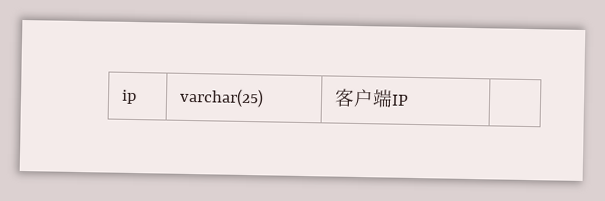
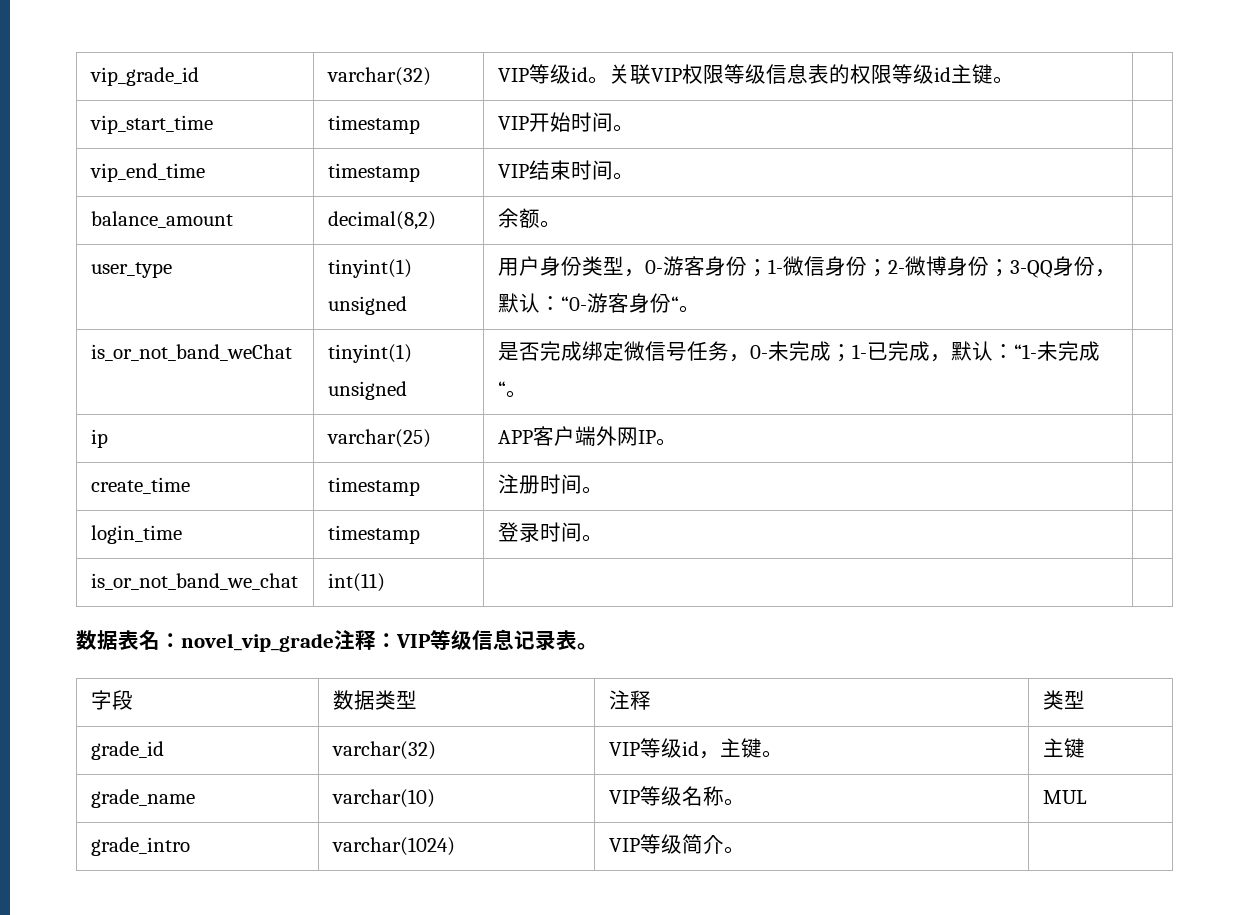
[120,89,137,105] [178,87,264,108] [333,88,409,108] ip | varchar(25) | 客户端IP -> [89,67,199,86] [326,67,431,86] [497,64,1014,85] [89,115,213,134] [327,115,420,134] [497,112,634,132] [89,163,205,182] [327,163,420,182] [497,160,634,180] [90,211,233,228] [327,211,436,230] [497,208,561,229] [90,262,172,278] [327,259,412,278] [327,296,407,315] [497,256,1116,278] [497,293,700,313] [90,344,292,361] [327,344,412,363] [327,381,407,400] [497,341,1100,362] [497,381,527,398] [90,429,108,448] [326,429,431,448] [497,426,677,446] [90,477,190,494] [327,477,420,496] [497,474,603,494] [90,525,182,544] [327,525,420,544] [497,522,603,542] [90,573,298,590] [327,573,385,592] [76,629,598,652] [90,690,133,710] [332,690,417,710] [608,690,651,710] [1042,690,1085,710] [90,741,164,760] [331,741,436,760] [608,738,783,759] [1042,738,1085,758] [90,789,195,808] [331,789,435,808] [608,786,745,806] [1042,790,1087,804] [90,837,190,856] [331,837,455,856] [608,834,745,854] vip_grade_id | varchar(32) | VIP等级id。关联VIP权限等级信息表的权限等级id主键。 | // vip_start_time | timestamp | VIP开始时间。 | // vip_end_time | timestamp | VIP结束时间。 | // balance_amount | decimal(8,2) | 余额。 | // user_type | tinyint(1) unsigned | 用户身份类型，0-游客身份；1-微信身份；2-微博身份；3-QQ身份，默认：“0-游客身份“。 | // is_or_not_band_weChat | tinyint(1) unsigned | 是否完成绑定微信号任务，0-未完成；1-已完成，默认：“1-未完成“。 | // ip | varchar(25) | APP客户端外网IP。 | // create_time | timestamp | 注册时间。 | // login_time | timestamp | 登录时间。 | // is_or_not_band_we_chat | int(11) | | // 数据表名：novel_vip_grade注释：VIP等级信息记录表。 // 字段 | 数据类型 | 注释 | 类型 // grade_id | varchar(32) | VIP等级id，主键。 | 主键 // grade_name | varchar(10) | VIP等级名称。 | MUL // grade_intro | varchar(1024) | VIP等级简介。

